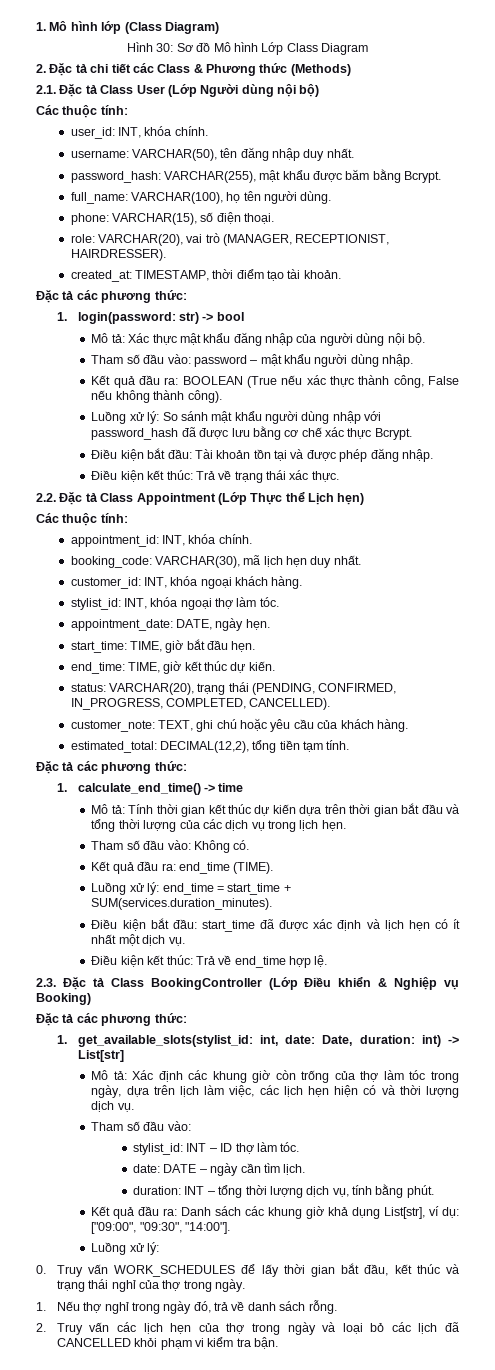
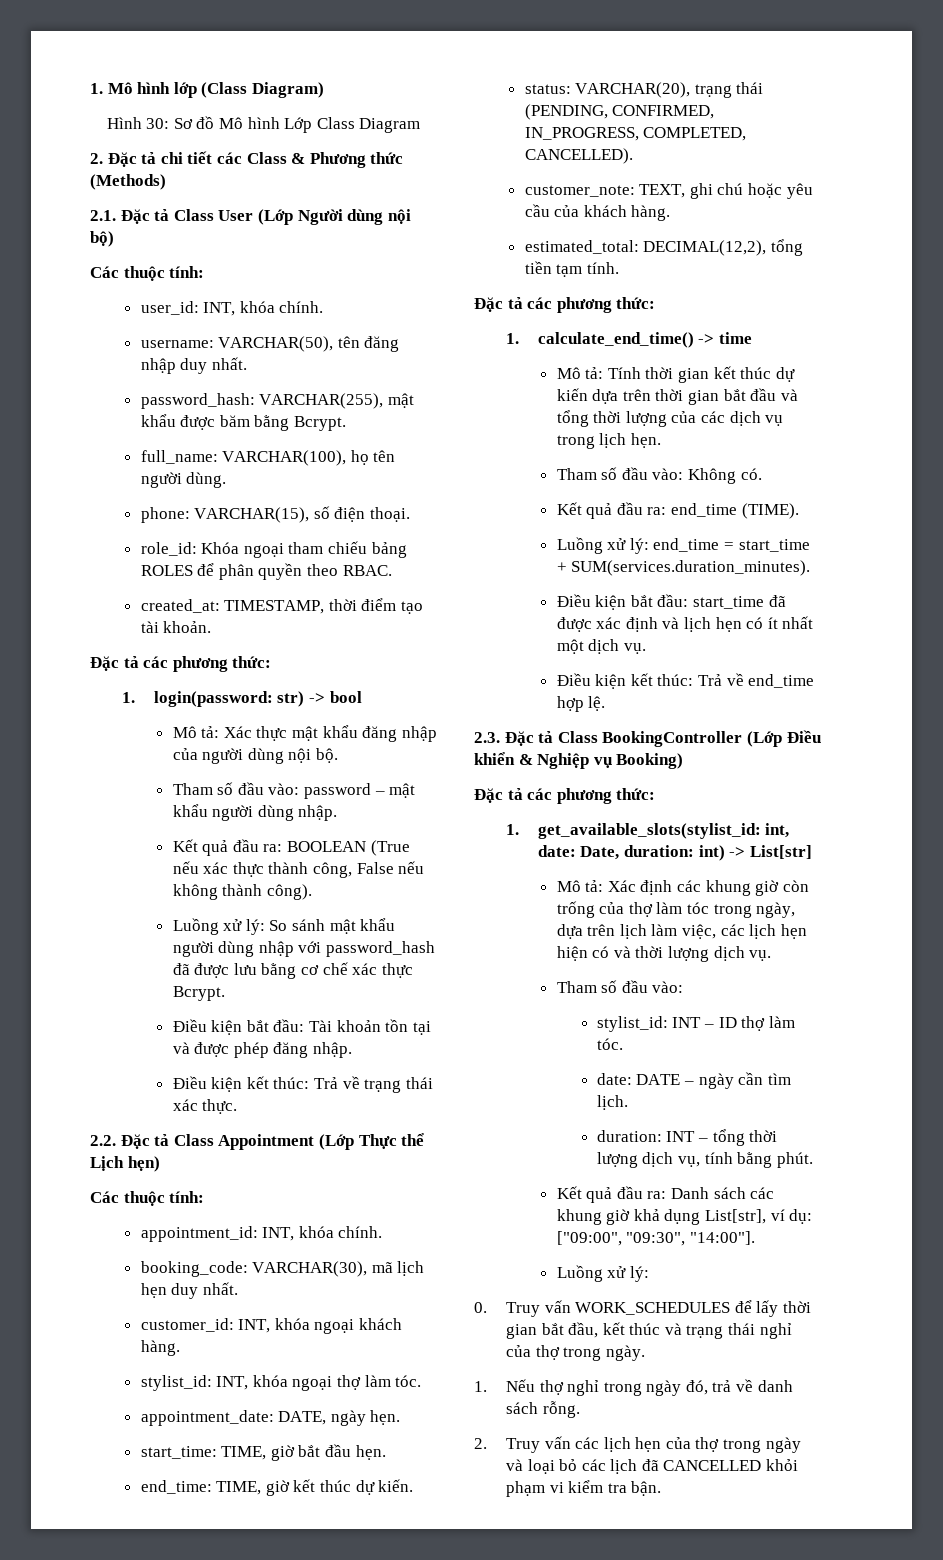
[70,233,390,246] [70,249,166,261] role: VARCHAR(20), vai trò (MANAGER, RECEPTIONIST, HAIRDRESSER). -> [140,541,407,558] [140,563,392,580] role_id: Khóa ngoại tham chiếu bảng ROLES để phân quyền theo RBAC.

